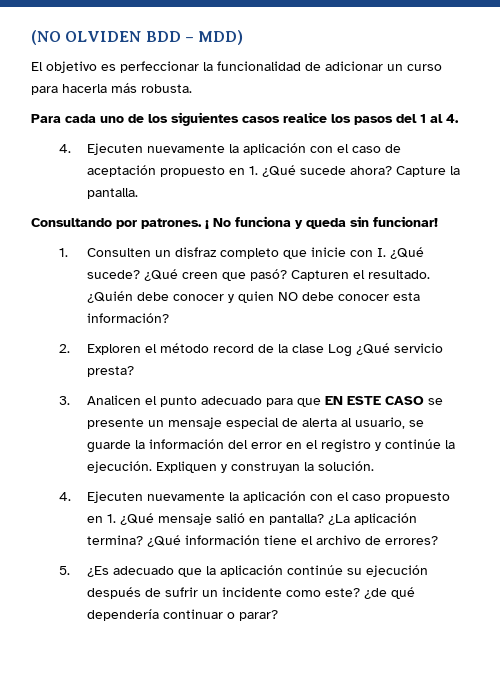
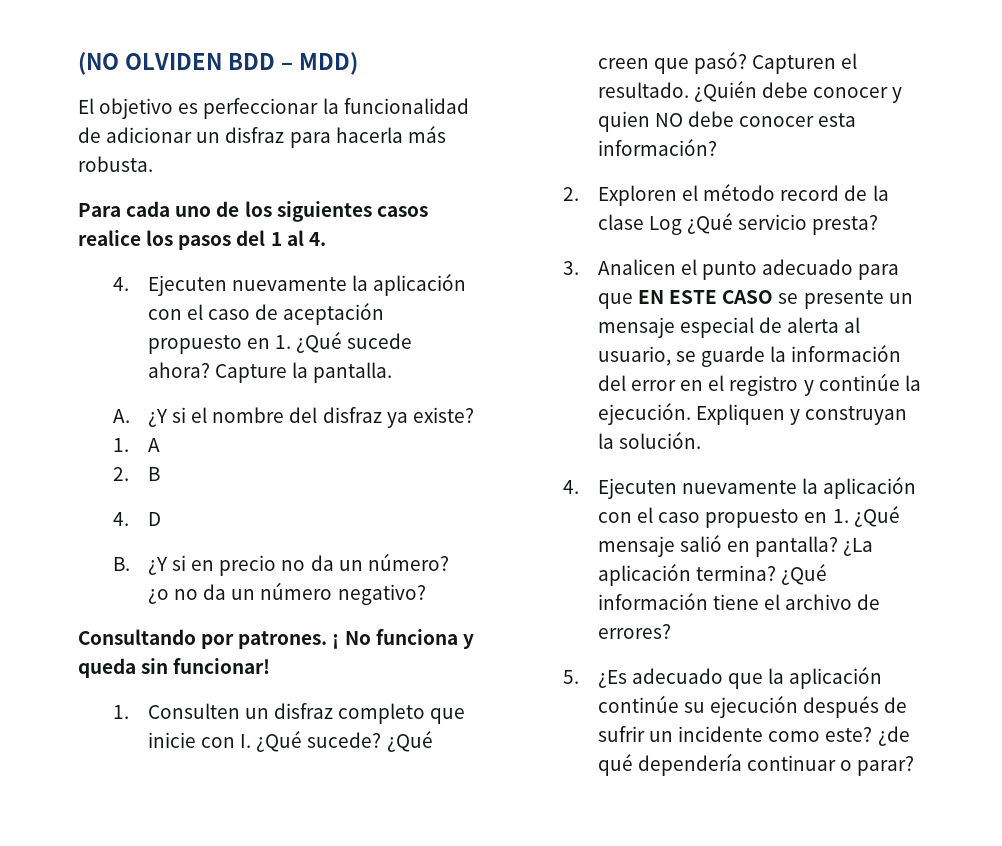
[407,64,442,71] curso -> [225,127,285,143] disfraz
(138, 193) none -> [112,407,474,428] [112,438,160,452] [112,467,160,481] [112,512,161,526] [112,553,449,576] [147,582,426,605] // A. ¿Y si el nombre del disfraz ya existe? // 1. A // 2. B // 4. D // B. ¿Y si en precio no da un número? ¿o no da un número negativo?

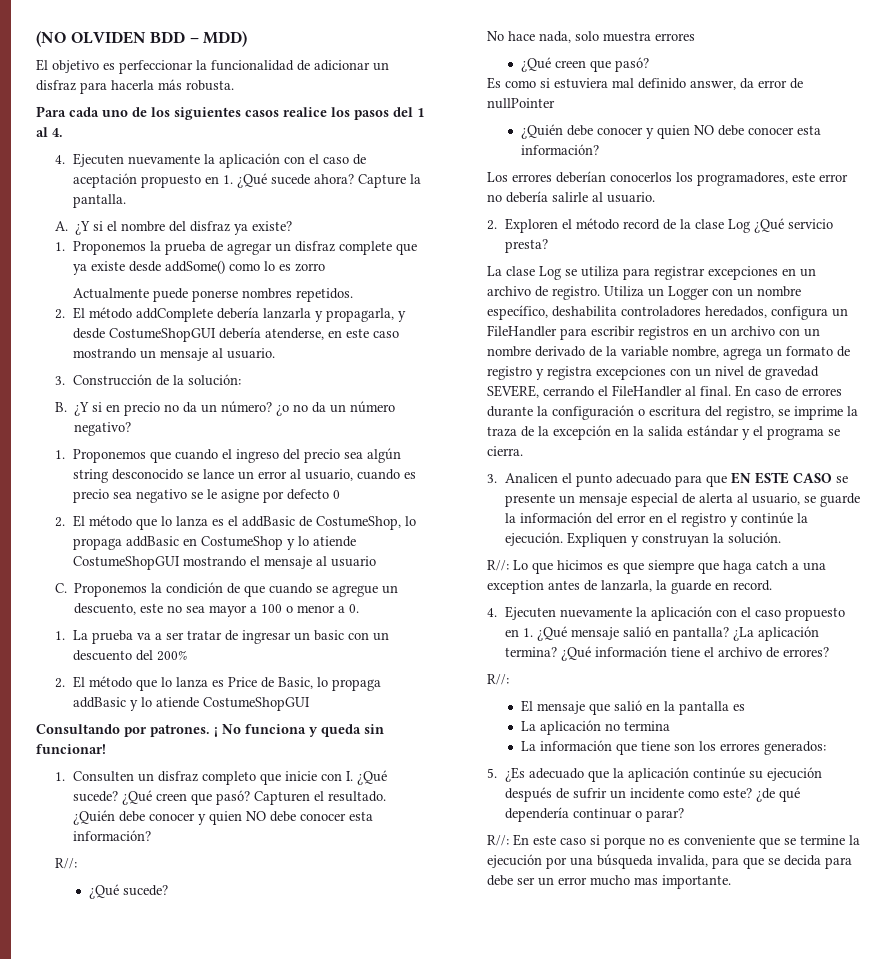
[147,438,160,452] [112,467,160,481] [112,512,161,526] A // 2. B // 4. D -> [73,241,418,255] [73,260,326,275] [73,288,354,302] [54,307,407,322] [73,327,400,342] [73,348,276,361] [54,374,242,386] Proponemos la prueba de agregar un disfraz complete que ya existe desde addSome() como lo es zorro // Actualmente puede ponerse nombres repetidos. // 2. El método addComplete debería lanzarla y propagarla, y desde CostumeShopGUI debería atenderse, en este caso mostrando un mensaje al usuario. // 3. Construcción de la solución:
(426, 594) none -> [54,448,402,463] [73,469,417,483] [73,489,341,503] [54,515,417,530] [73,536,357,550] [73,556,377,570] [54,582,398,597] [73,603,359,617] [54,630,390,644] [73,650,188,661] [54,676,382,691] [73,697,311,711] // 1. Proponemos que cuando el ingreso del precio sea algún string desconocido se lance un error al usuario, cuando es precio sea negativo se le asigne por defecto 0 // 2. El método que lo lanza es el addBasic de CostumeShop, lo propaga addBasic en CostumeShop y lo atiende CostumeShopGUI mostrando el mensaje al usuario // C. Proponemos la condición de que cuando se agregue un descuento, este no sea mayor a 100 o menor a 0. // 1. La prueba va a ser tratar de ingresar un basic con un descuento del 200% // 2. El método que lo lanza es Price de Basic, lo propaga addBasic y lo atiende CostumeShopGUI
(717, 147) none -> [54,858,77,869] [88,884,168,899] [486,31,695,43] [520,57,649,72] [486,77,803,90] [486,98,555,109] [520,124,821,139] [520,144,599,155] [486,171,848,186] [486,191,655,203] // R//: // ¿Qué sucede? // No hace nada, solo muestra errores // ¿Qué creen que pasó? // Es como si estuviera mal definido answer, da error de nullPointer // ¿Quién debe conocer y quien NO debe conocer esta información? // Los errores deberían conocerlos los programadores, este error no debería salirle al usuario.
(879, 225) none -> [486,266,816,280] [486,286,801,300] [486,305,848,320] [486,325,820,340] [486,346,850,360] [486,366,819,380] [486,385,842,398] [486,405,858,420] [486,425,840,440] [486,446,523,456] // La clase Log se utiliza para registrar excepciones en un archivo de registro. Utiliza un Logger con un nombre específico, deshabilita controladores heredados, configura un FileHandler para escribir registros en un archivo con un nombre derivado de la variable nombre, agrega un formato de registro y registra excepciones con un nivel de gravedad SEVERE, cerrando el FileHandler al final. En caso de errores durante la configuración o escritura del registro, se imprime la traza de la excepción en la salida estándar y el programa se cierra.
(702, 440) none -> [486,560,826,574] [486,580,772,594] // R//: Lo que hicimos es que siempre que haga catch a una exception antes de lanzarla, la guarde en record.
(671, 631) none -> [486,674,509,685] [520,700,745,715] [520,720,670,735] [520,740,826,755] // R//: // El mensaje que salió en la pantalla es // La aplicación no termina // La información que tiene son los errores generados:
(915, 766) none -> [486,834,860,849] [486,854,852,869] [486,875,731,889] // R//: En este caso si porque no es conveniente que se termine la ejecución por una búsqueda invalida, para que se decida para debe ser un error mucho mas importante.

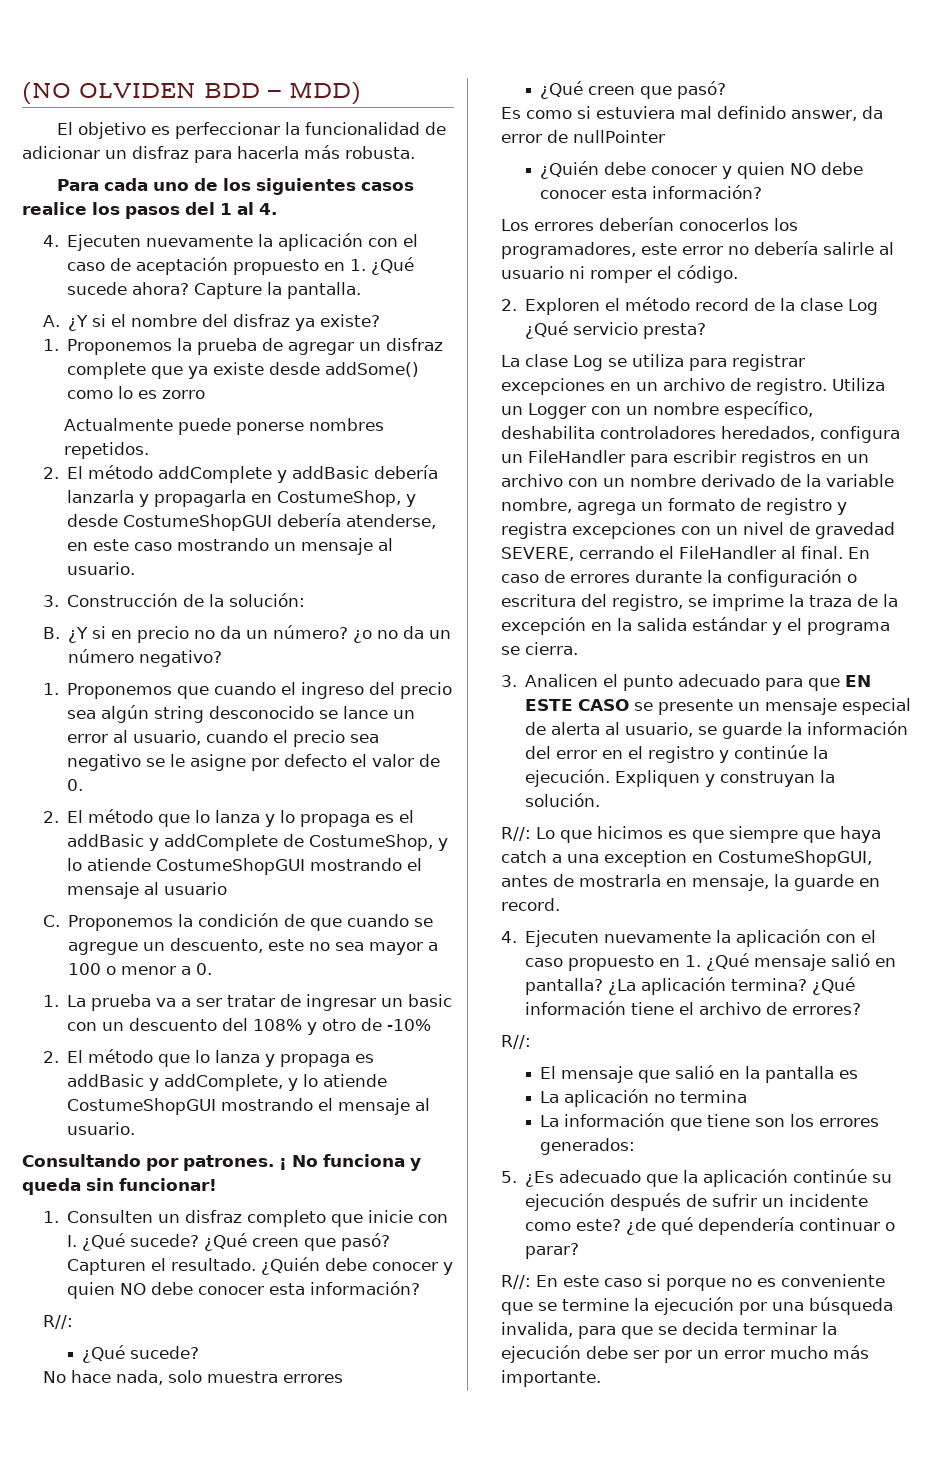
(214, 315) none -> [277,466,370,483] y addBasic
[326,308,395,322] propagarla, -> [154,490,402,507] propagarla en CostumeShop,
[404,472,417,479] es -> [273,730,289,743] el
[333,490,341,499] [54,515,417,530] [73,536,284,550] 0 // 2. El método que lo lanza es el addBasic de CostumeShop, lo propaga addBasic en CostumeShop -> [352,754,441,767] [67,779,84,791] [43,809,415,827] [67,834,434,851] el valor de 0. // 2. El método que lo lanza y lo propaga es el addBasic y addComplete de CostumeShop,
[157,650,188,661] [54,676,382,691] [73,697,311,711] 200% // 2. El método que lo lanza es Price de Basic, lo propaga addBasic y lo atiende CostumeShopGUI -> [253,1018,432,1035] [43,1049,375,1067] [67,1074,388,1091] [67,1098,431,1115] [67,1122,136,1135] 108% y otro de -10% // 2. El método que lo lanza y propaga es addBasic y addComplete, y lo atiende CostumeShopGUI mostrando el mensaje al usuario.
[606,192,655,203] usuario. -> [501,265,739,283] usuario ni romper el código.
[722,560,752,574] haga -> [840,826,882,843] haya
[547,580,652,592] antes de lanzarla, -> [692,850,873,867] [501,874,770,891] en CostumeShopGUI, antes de mostrarla en mensaje,
[824,857,852,869] para -> [743,1322,838,1335] [501,1345,582,1363] terminar la ejecución
(535, 881) none -> [664,1350,693,1363] por
[633,877,658,885] mas -> [833,1345,870,1359] más

